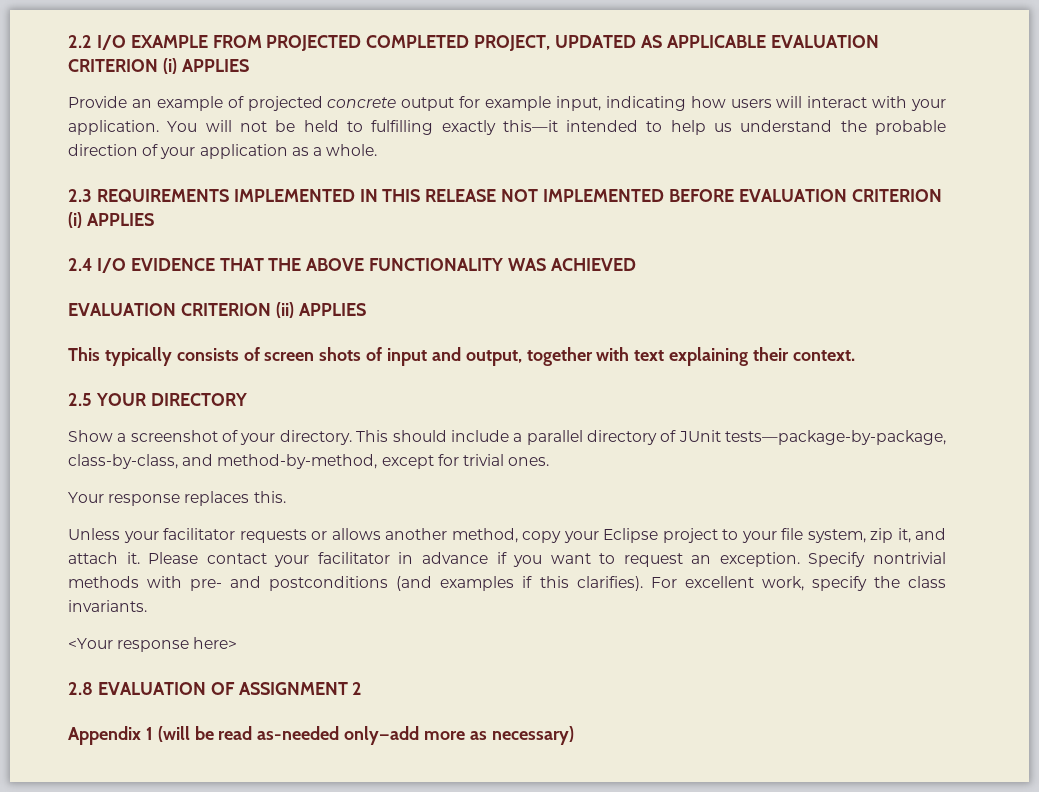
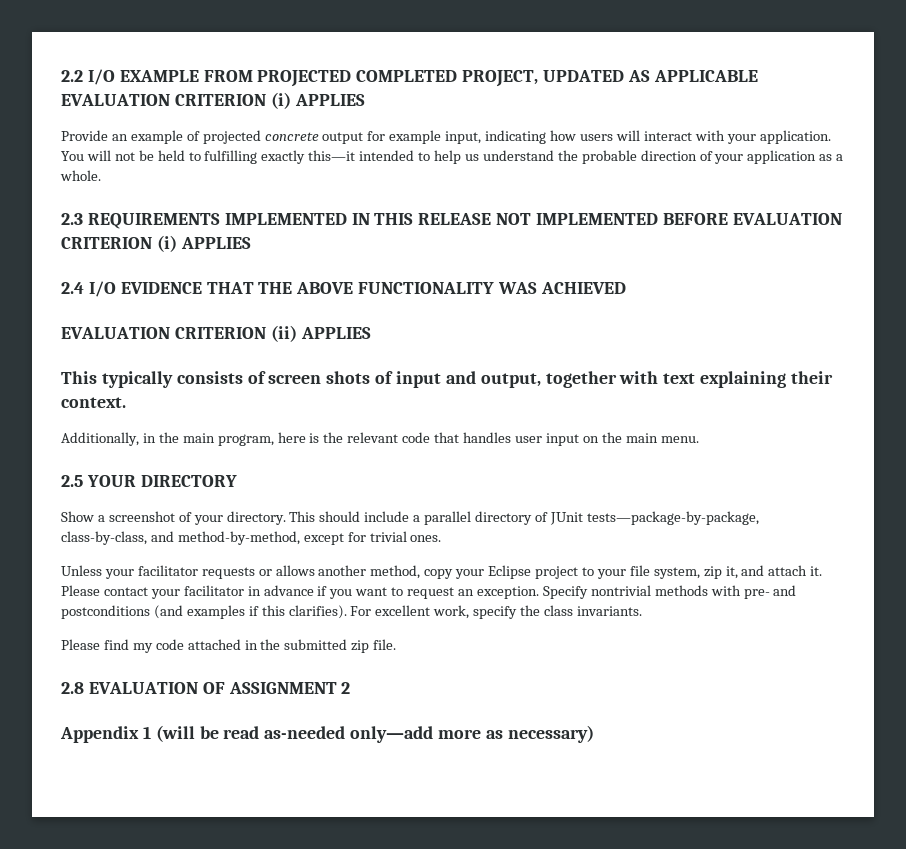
(855, 355) none -> [61,432,699,446] // Additionally, in the main program, here is the relevant code that handles user input on the main menu.
[68,491,286,506] // Your response replaces this. -> (442, 538) none
[68,637,238,652] <Your response here> -> [61,639,397,653] Please find my code attached in the submitted zip file.

